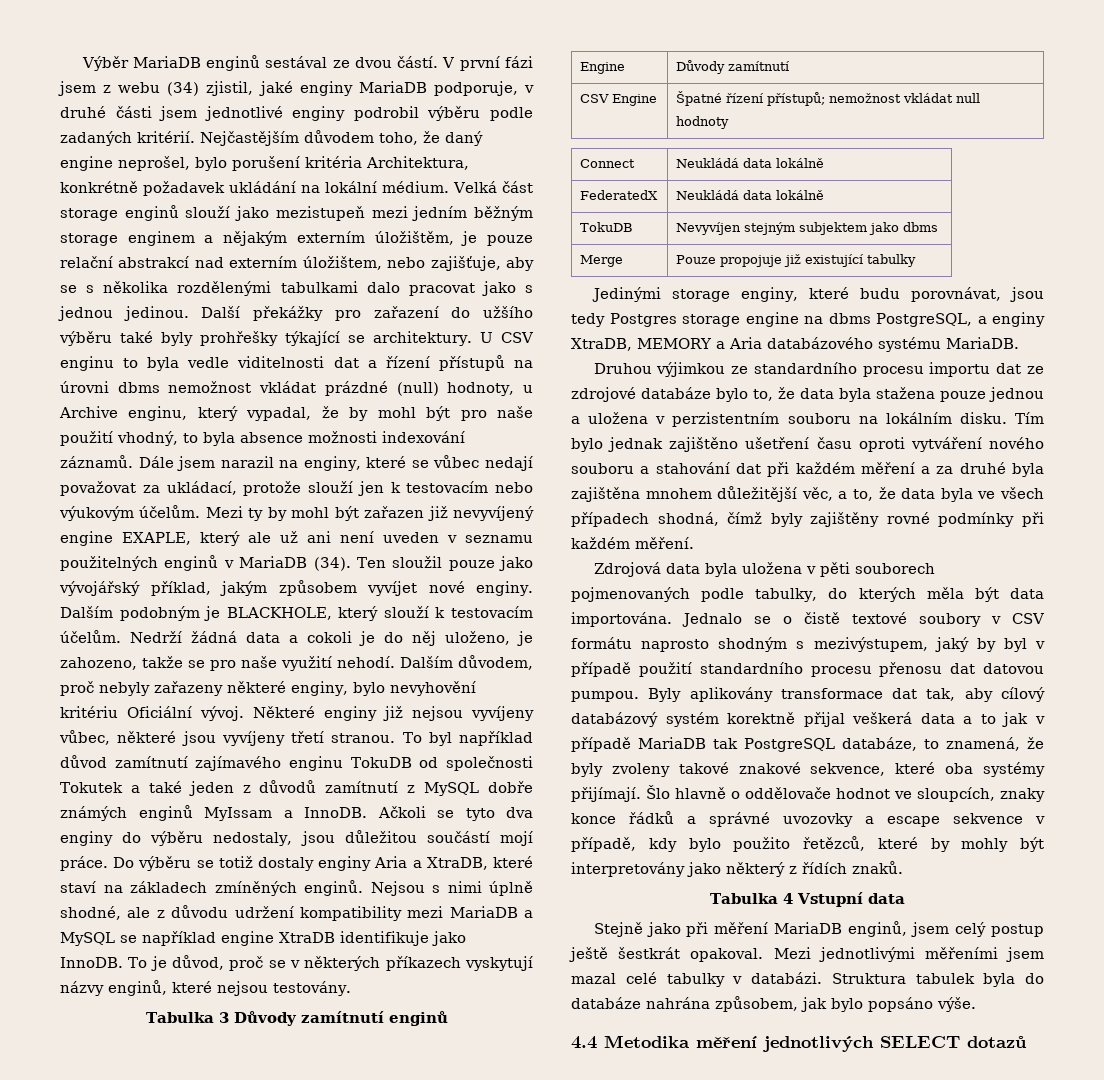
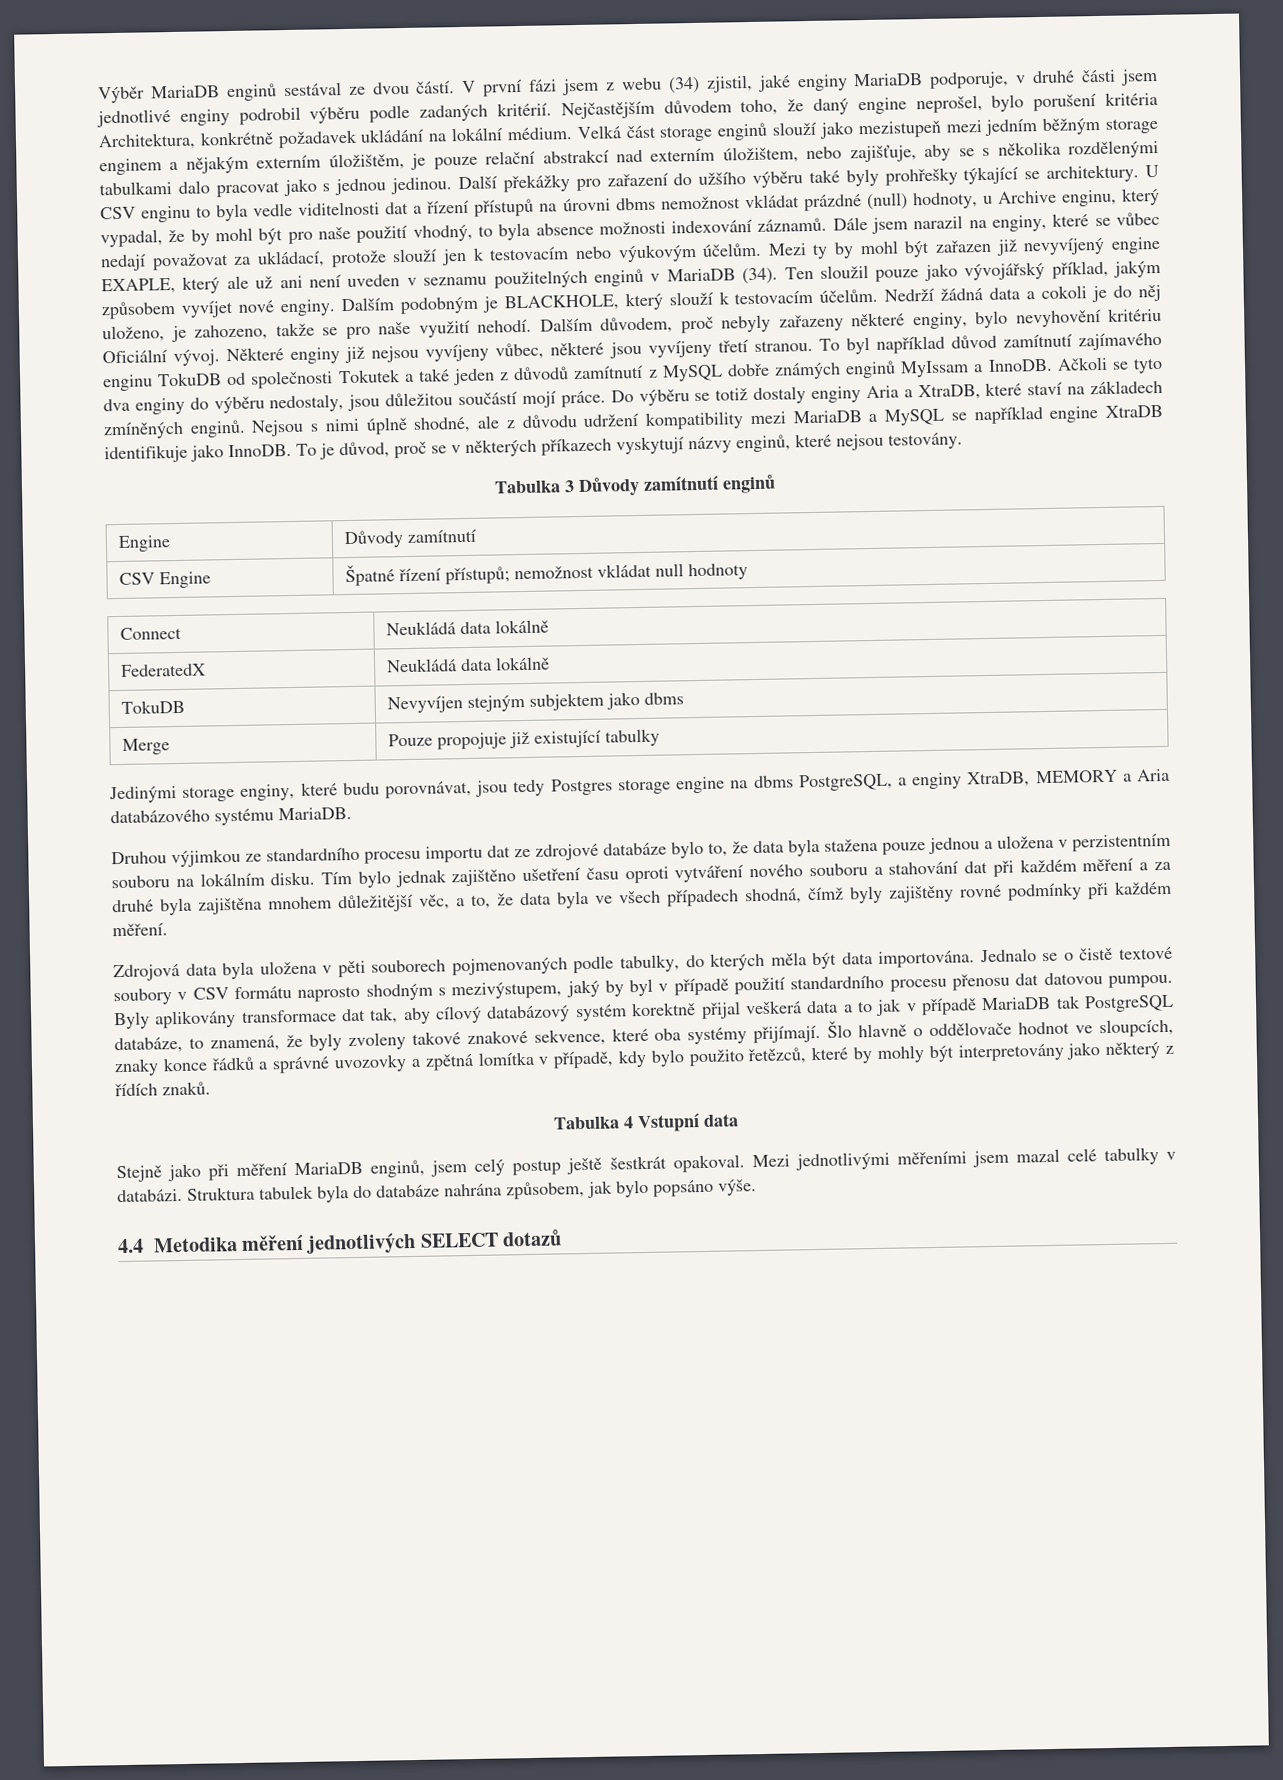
[887,813,1023,827] escape sekvence -> [424,1051,535,1071] zpětná lomítka

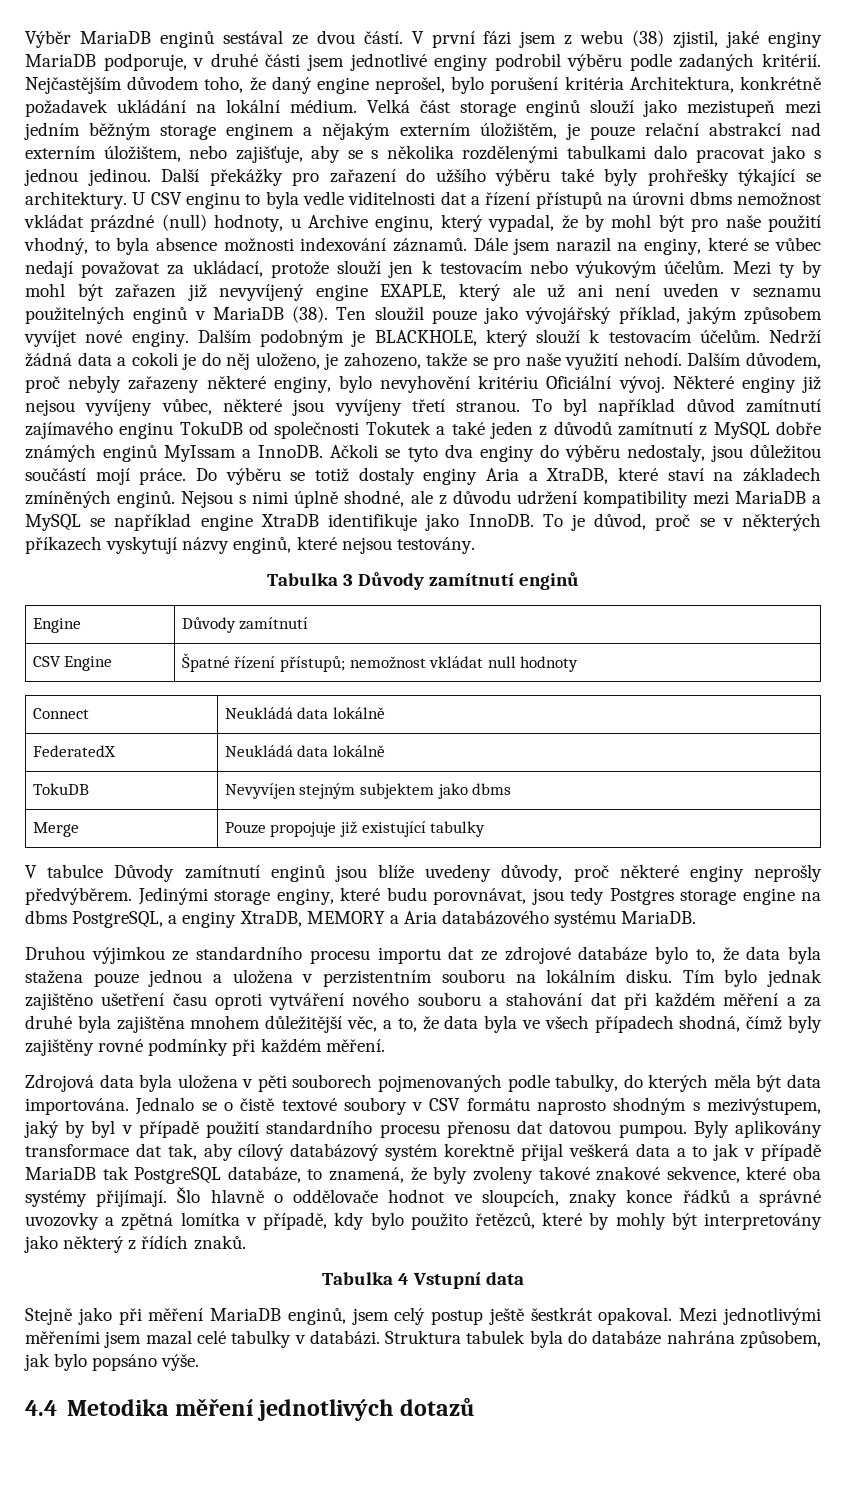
[667,76,700,94] (34) -> [632,30,665,47] (38)
[742,267,779,285] (34). -> [292,306,328,323] (38).
(660, 737) none -> [25,864,822,882] [25,887,132,905] V tabulce Důvody zamítnutí enginů jsou blíže uvedeny důvody, proč některé enginy neprošly předvýběrem.
[419,1232,499,1248] SELECT -> (394, 1410) none

